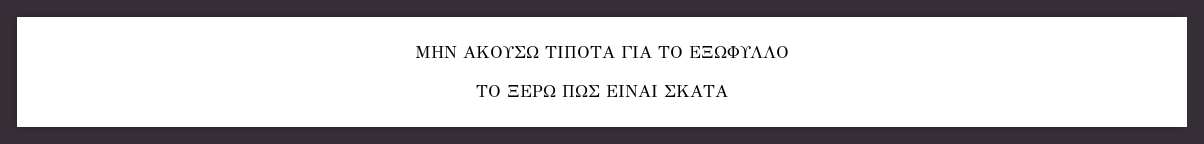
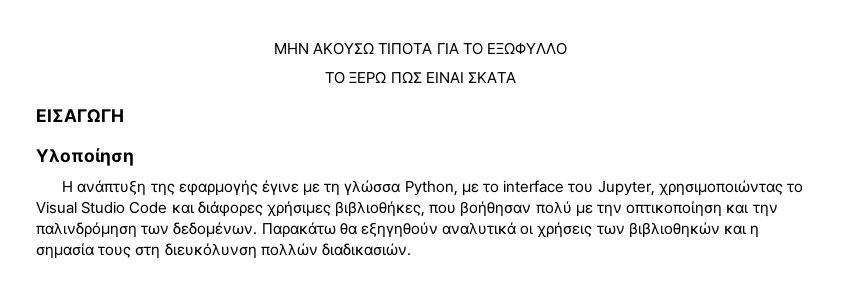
(729, 91) none -> [36,109,124,122] [36,148,134,166] [62,180,803,196] [36,201,778,217] [36,222,760,238] [36,243,411,259] // ΕΙΣΑΓΩΓΗ // Υλοποίηση // Η ανάπτυξη της εφαρμογής έγινε με τη γλώσσα Python, με το interface του Jupyter, χρησιμοποιώντας το Visual Studio Code και διάφορες χρήσιμες βιβλιοθήκες, που βοήθησαν πολύ με την οπτικοποίηση και την παλινδρόμηση των δεδομένων. Παρακάτω θα εξηγηθούν αναλυτικά οι χρήσεις των βιβλιοθηκών και η σημασία τους στη διευκόλυνση πολλών διαδικασιών.

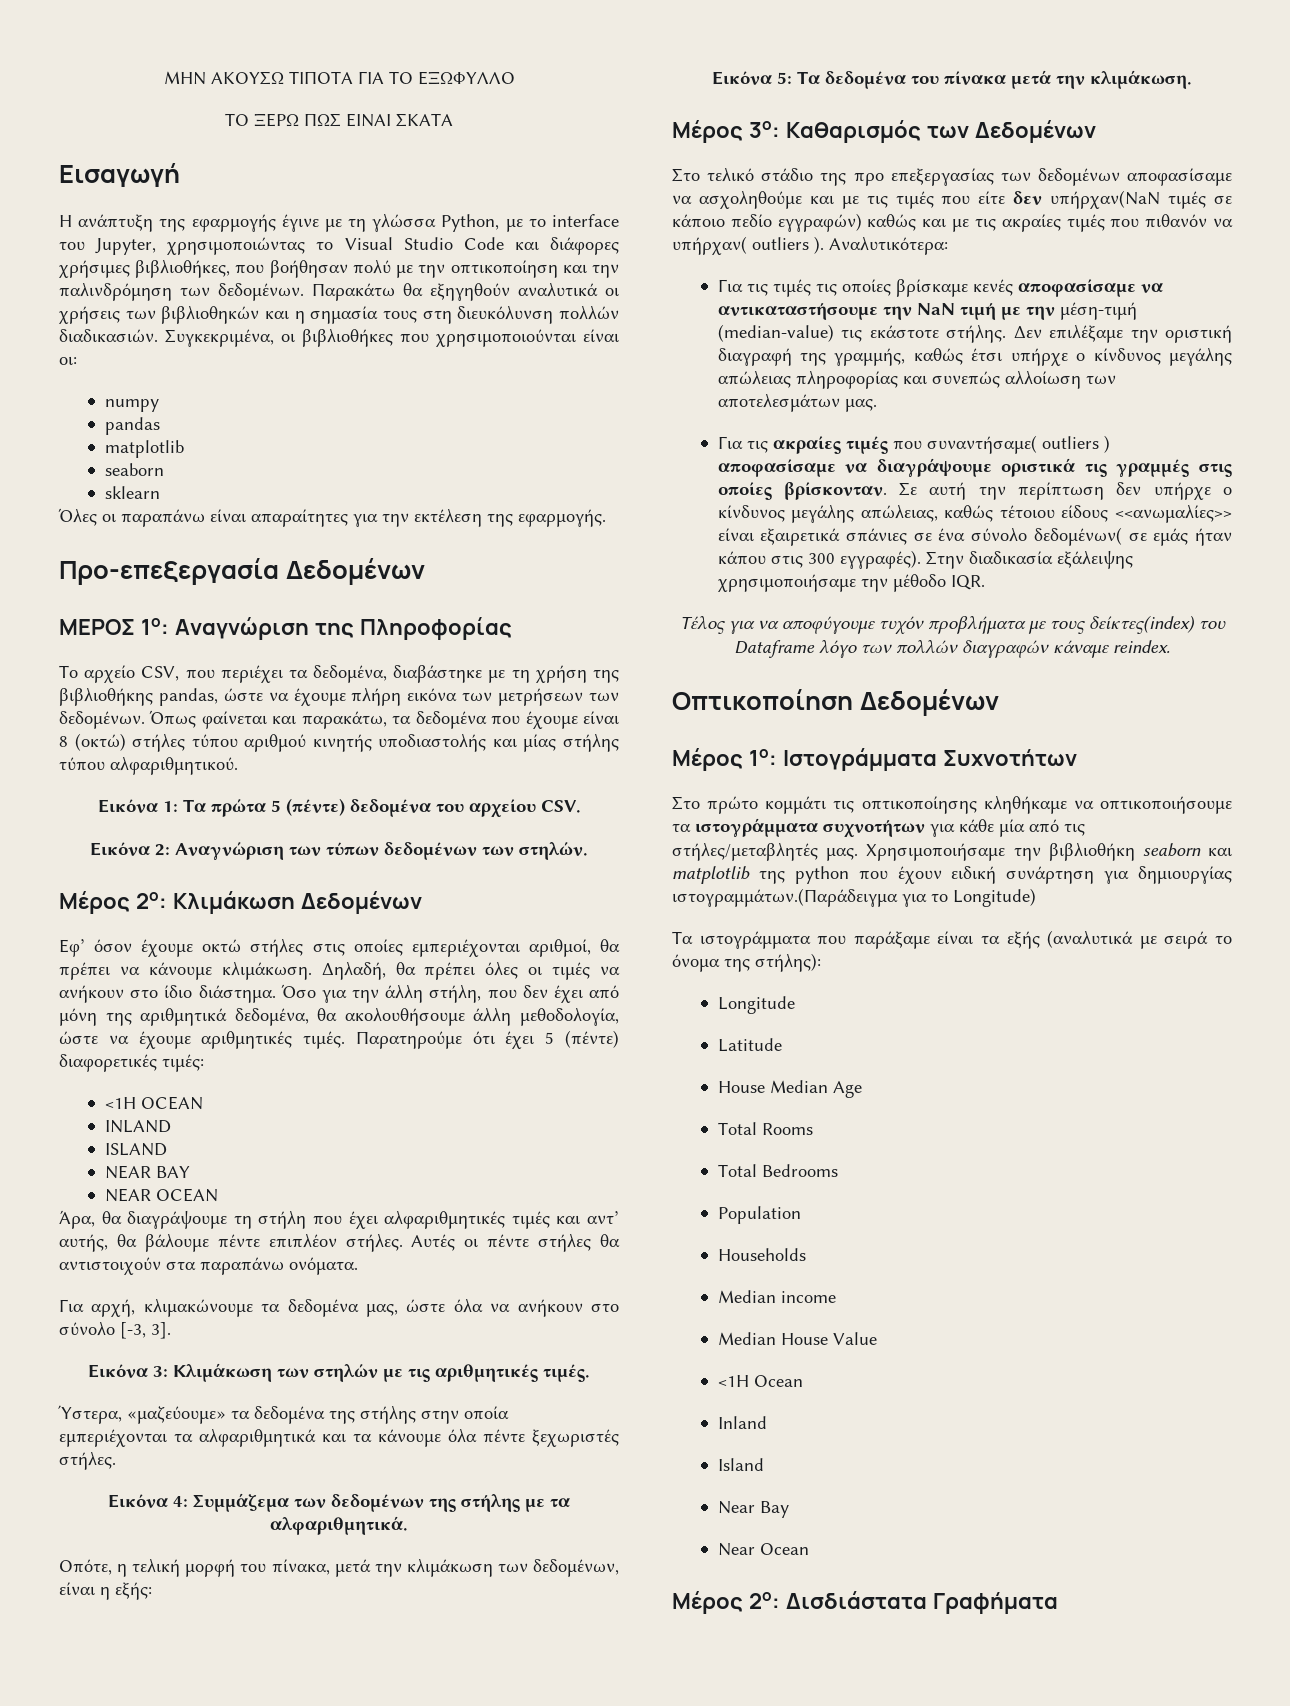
[36,109,124,122] [36,148,134,166] ΕΙΣΑΓΩΓΗ // Υλοποίηση -> [59,163,180,187] Εισαγωγή
(411, 249) none -> [165,328,620,347] [59,356,77,365] [104,399,159,412] [104,417,160,435] [104,440,184,458] [104,463,164,476] [104,486,160,499] [58,508,606,527] [59,558,425,585] [59,617,512,640] [59,665,619,683] [59,687,620,706] [59,710,621,729] [59,733,619,752] [59,756,238,775] [97,798,581,818] [90,842,588,860] [59,891,422,914] [59,938,620,957] [59,961,620,980] [59,984,620,1003] [59,1007,619,1026] [59,1030,619,1049] [59,1054,204,1072] [104,1096,203,1110] [104,1120,171,1133] [104,1143,167,1156] [104,1165,190,1179] [104,1188,218,1202] [59,1210,620,1229] [59,1233,620,1252] [59,1257,358,1275] [59,1298,619,1317] [59,1321,171,1339] [88,1363,590,1382] [58,1405,509,1424] [59,1428,619,1447] [59,1451,116,1470] [108,1493,570,1512] [270,1516,408,1535] [59,1558,620,1577] [59,1582,152,1600] [712,70,1192,89] [672,120,1096,143] [672,167,1232,186] [672,190,1232,209] [672,213,1233,232] [672,236,948,255] [717,279,1163,297] [717,302,1137,320] [717,324,1232,343] [717,347,1232,366] [717,370,1116,389] [717,393,877,412] [717,435,1110,454] [717,458,1232,477] [717,482,1232,500] [717,504,1232,523] [717,527,1232,546] [717,550,1133,569] [717,574,985,592] [679,615,1226,635] [734,640,1170,658] [672,689,999,716] [672,748,1077,771] [672,795,1232,814] [672,818,1085,838] [672,842,1233,861] [672,866,1232,884] [672,888,1036,907] [672,930,1232,949] [672,953,821,972] [717,996,795,1014] [717,1038,782,1052] [717,1080,862,1098] [717,1122,813,1135] [717,1164,838,1177] [717,1206,801,1224] [717,1248,806,1261] [717,1290,836,1303] [717,1332,877,1345] [717,1375,803,1387] [717,1416,767,1429] [717,1458,764,1471] [717,1501,789,1518] [717,1543,809,1556] [672,1591,1058,1614] Συγκεκριμένα, οι βιβλιοθήκες που χρησιμοποιούνται είναι οι: // numpy // pandas // matplotlib // seaborn // sklearn // Όλες οι παραπάνω είναι απαραίτητες για την εκτέλεση της εφαρμογής. // Προ-επεξεργασία Δεδομένων // ΜΕΡΟΣ 1ο: Αναγνώριση της Πληροφορίας // Το αρχείο CSV, που περιέχει τα δεδομένα, διαβάστηκε με τη χρήση της βιβλιοθήκης pandas, ώστε να έχουμε πλήρη εικόνα των μετρήσεων των δεδομένων. Όπως φαίνεται και παρακάτω, τα δεδομένα που έχουμε είναι 8 (οκτώ) στήλες τύπου αριθμού κινητής υποδιαστολής και μίας στήλης τύπου αλφαριθμητικού. // Εικόνα 1: Τα πρώτα 5 (πέντε) δεδομένα του αρχείου CSV. // Εικόνα 2: Αναγνώριση των τύπων δεδομένων των στηλών. // Μέρος 2ο: Κλιμάκωση Δεδομένων // Εφ’ όσον έχουμε οκτώ στήλες στις οποίες εμπεριέχονται αριθμοί, θα πρέπει να κάνουμε κλιμάκωση. Δηλαδή, θα πρέπει όλες οι τιμές να ανήκουν στο ίδιο διάστημα. Όσο για την άλλη στήλη, που δεν έχει από μόνη της αριθμητικά δεδομένα, θα ακολουθήσουμε άλλη μεθοδολογία, ώστε να έχουμε αριθμητικές τιμές. Παρατηρούμε ότι έχει 5 (πέντε) διαφορετικές τιμές: // <1H OCEAN // INLAND // ISLAND // NEAR BAY // NEAR OCEAN // Άρα, θα διαγράψουμε τη στήλη που έχει αλφαριθμητικές τιμές και αντ’ αυτής, θα βάλουμε πέντε επιπλέον στήλες. Αυτές οι πέντε στήλες θα αντιστοιχούν στα παραπάνω ονόματα. // Για αρχή, κλιμακώνουμε τα δεδομένα μας, ώστε όλα να ανήκουν στο σύνολο [-3, 3]. // Εικόνα 3: Κλιμάκωση των στηλών με τις αριθμητικές τιμές. // Ύστερα, «μαζεύουμε» τα δεδομένα της στήλης στην οποία εμπεριέχονται τα αλφαριθμητικά και τα κάνουμε όλα πέντε ξεχωριστές στήλες. // Εικόνα 4: Συμμάζεμα των δεδομένων της στήλης με τα αλφαριθμητικά. // Οπότε, η τελική μορφή του πίνακα, μετά την κλιμάκωση των δεδομένων, είναι η εξής: // Εικόνα 5: Τα δεδομένα του πίνακα μετά την κλιμάκωση. // Μέρος 3ο: Καθαρισμός των Δεδομένων // Στο τελικό στάδιο της προ επεξεργασίας των δεδομένων αποφασίσαμε να ασχοληθούμε και με τις τιμές που είτε δεν υπήρχαν(NaN τιμές σε κάποιο πεδίο εγγραφών) καθώς και με τις ακραίες τιμές που πιθανόν να υπήρχαν( outliers ). Αναλυτικότερα: // Για τις τιμές τις οποίες βρίσκαμε κενές αποφασίσαμε να αντικαταστήσουμε την NaN τιμή με την μέση-τιμή (median-value) τις εκάστοτε στήλης. Δεν επιλέξαμε την οριστική διαγραφή της γραμμής, καθώς έτσι υπήρχε ο κίνδυνος μεγάλης απώλειας πληροφορίας και συνεπώς αλλοίωση των αποτελεσμάτων μας. // Για τις ακραίες τιμές που συναντήσαμε( outliers ) αποφασίσαμε να διαγράψουμε οριστικά τις γραμμές στις οποίες βρίσκονταν. Σε αυτή την περίπτωση δεν υπήρχε ο κίνδυνος μεγάλης απώλειας, καθώς τέτοιου είδους <<ανωμαλίες>> είναι εξαιρετικά σπάνιες σε ένα σύνολο δεδομένων( σε εμάς ήταν κάπου στις 300 εγγραφές). Στην διαδικασία εξάλειψης χρησιμοποιήσαμε την μέθοδο IQR. // Τέλος για να αποφύγουμε τυχόν προβλήματα με τους δείκτες(index) του Dataframe λόγο των πολλών διαγραφών κάναμε reindex. // Οπτικοποίηση Δεδομένων // Μέρος 1ο: Ιστογράμματα Συχνοτήτων // Στο πρώτο κομμάτι τις οπτικοποίησης κληθήκαμε να οπτικοποιήσουμε τα ιστογράμματα συχνοτήτων για κάθε μία από τις στήλες/μεταβλητές μας. Χρησιμοποιήσαμε την βιβλιοθήκη seaborn και matplotlib της python που έχουν ειδική συνάρτηση για δημιουργίας ιστογραμμάτων.(Παράδειγμα για το Longitude) // Τα ιστογράμματα που παράξαμε είναι τα εξής (αναλυτικά με σειρά το όνομα της στήλης): // Longitude // Latitude // House Median Age // Total Rooms // Total Bedrooms // Population // Households // Median income // Median House Value // <1H Ocean // Inland // Island // Near Bay // Near Ocean // Μέρος 2ο: Δισδιάστατα Γραφήματα

